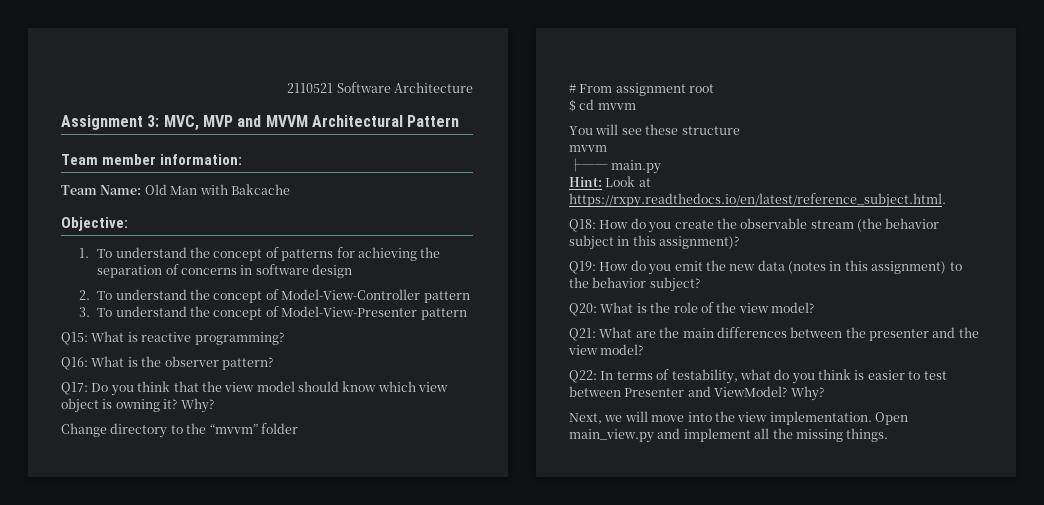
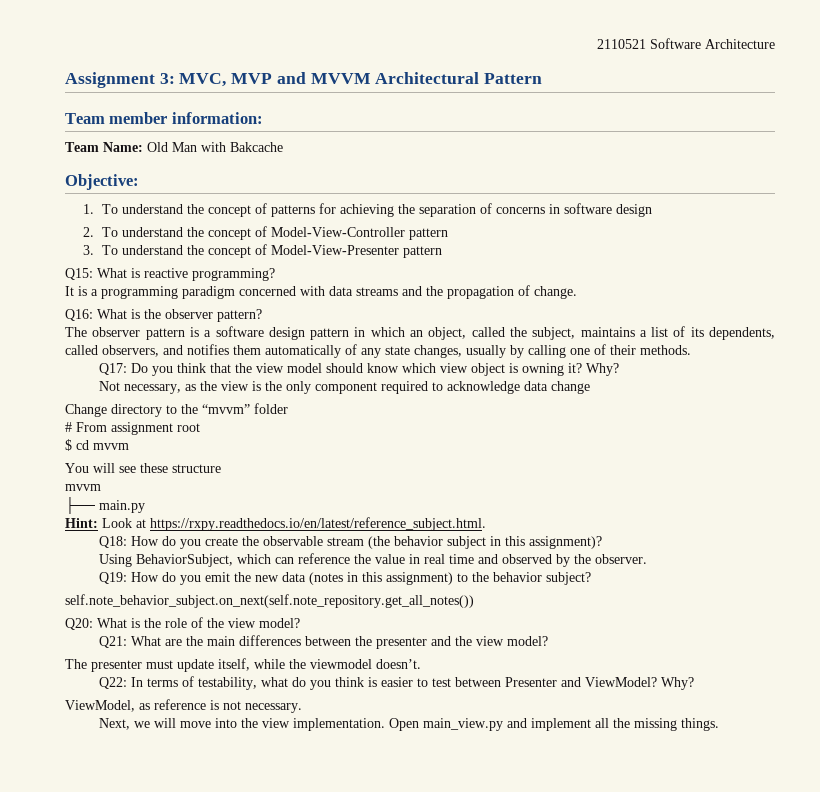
(284, 338) none -> [65,285,577,299] // It is a programming paradigm concerned with data streams and the propagation of change.
(273, 363) none -> [65,326,775,340] [65,344,691,358] // The observer pattern is a software design pattern in which an object, called the subject, maintains a list of its dependents, called observers, and notifies them automatically of any state changes, usually by calling one of their methods.
(214, 405) none -> [98,381,590,394] // Not necessary, as the view is the only component required to acknowledge data change
(740, 242) none -> [98,553,647,567] // Using BehaviorSubject, which can reference the value in real time and observed by the observer.
(700, 284) none -> [65,594,474,608] // self.note_behavior_subject.on_next(self.note_repository.get_all_notes())
(644, 349) none -> [65,658,421,672] // The presenter must update itself, while the viewmodel doesn’t.
(824, 393) none -> [65,699,302,713] // ViewModel, as reference is not necessary.

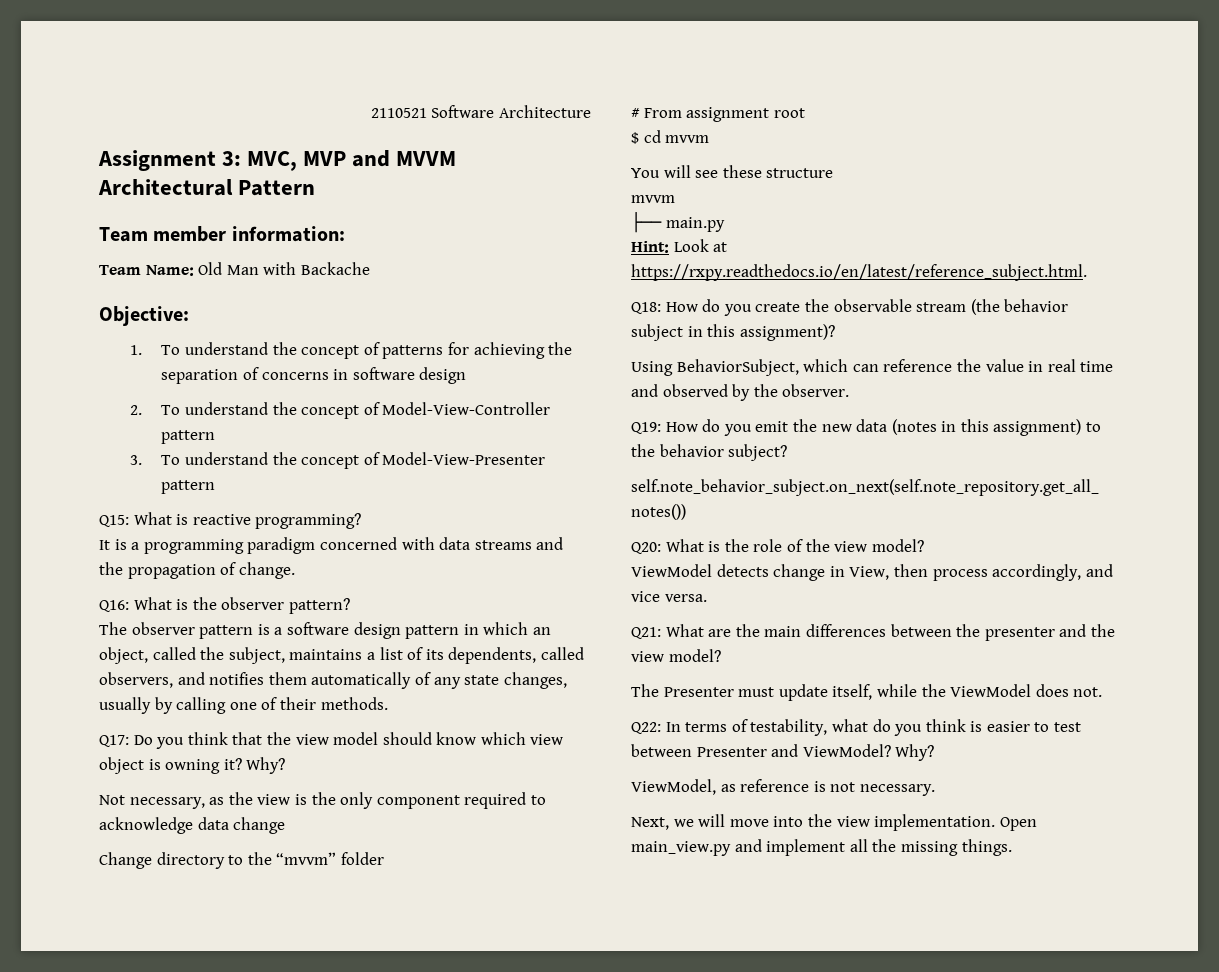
[230,142,283,152] Bakcache -> [300,262,370,275] Backache
(300, 623) none -> [631,564,1113,581] [631,591,707,602] // ViewModel detects change in View, then process accordingly, and vice versa.
[91,660,142,672] presenter -> [663,687,734,697] Presenter
[310,659,421,669] viewmodel doesn’t. -> [950,684,1103,697] ViewModel does not.

